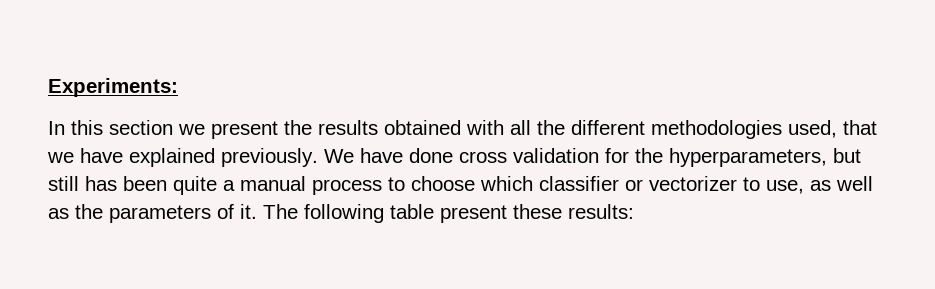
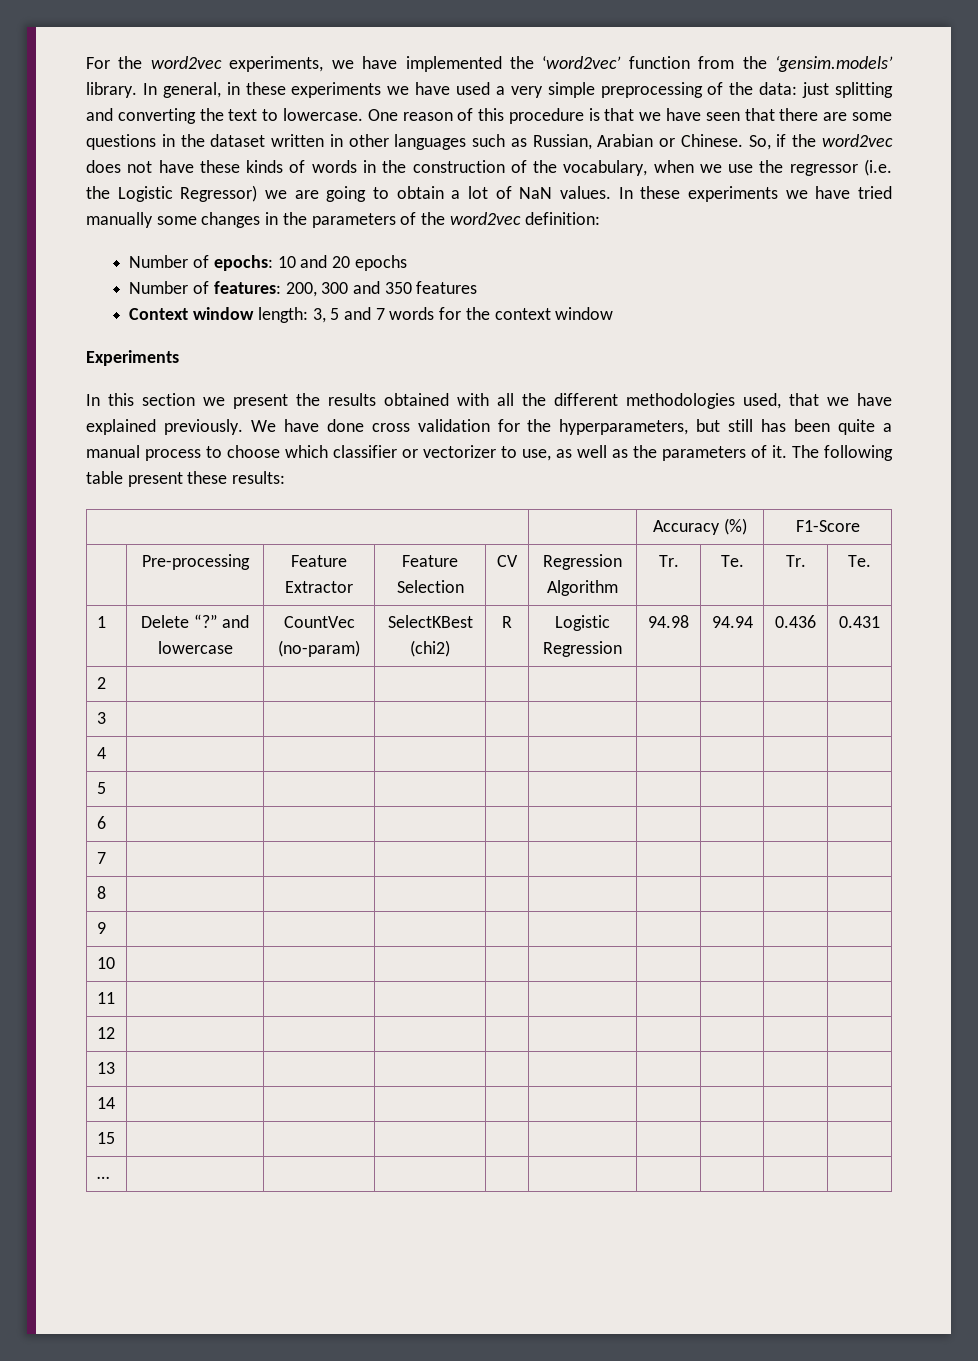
[48,78,178,97] Experiments: -> [86,56,893,72] [86,82,893,98] [86,108,892,124] [86,134,893,150] [86,159,893,176] [86,185,892,202] [86,212,600,228] [129,255,407,271] [129,281,478,297] [129,307,614,323] [86,350,179,366] For the word2vec experiments, we have implemented the ‘word2vec’ function from the ‘gensim.models’ library. In general, in these experiments we have used a very simple preprocessing of the data: just splitting and converting the text to lowercase. One reason of this procedure is that we have seen that there are some questions in the dataset written in other languages such as Russian, Arabian or Chinese. So, if the word2vec does not have these kinds of words in the construction of the vocabulary, when we use the regressor (i.e. the Logistic Regressor) we are going to obtain a lot of NaN values. In these experiments we have tried manually some changes in the parameters of the word2vec definition: // Number of epochs: 10 and 20 epochs // Number of features: 200, 300 and 350 features // Context window length: 3, 5 and 7 words for the context window // Experiments
(634, 211) none -> [653,518,747,535] [795,520,860,532] [141,554,250,570] [291,555,347,567] [285,581,353,593] [402,555,458,567] [396,580,464,593] [497,555,518,567] [543,554,622,570] [547,580,618,596] [658,555,679,567] [720,555,744,567] [785,555,806,567] [848,555,871,567] [96,616,106,628] [140,614,250,628] [157,641,233,654] [283,616,355,628] [278,640,360,657] [387,615,473,628] [410,640,450,657] [502,616,512,628] [555,615,610,631] [543,641,622,657] [648,615,689,628] [711,616,753,628] [775,615,816,628] [839,616,880,628] [96,677,106,689] [96,712,106,724] [96,747,106,759] [96,782,106,794] [96,816,106,829] [96,852,106,864] [96,886,106,899] [96,922,106,934] [96,957,115,969] [96,992,115,1004] [96,1027,115,1039] [96,1062,115,1074] [96,1097,115,1109] [96,1132,115,1144] [96,1176,109,1179] // | | Accuracy (%) | F1-Score // | Pre-processing | Feature Extractor | Feature Selection | CV | Regression Algorithm | Tr. | Te. | Tr. | Te. // 1 | Delete “?” and lowercase | CountVec (no-param) | SelectKBest (chi2) | R | Logistic Regression | 94.98 | 94.94 | 0.436 | 0.431 // 2 | | | | | | | | | // 3 | | | | | | | | | // 4 | | | | | | | | | // 5 | | | | | | | | | // 6 | | | | | | | | | // 7 | | | | | | | | | // 8 | | | | | | | | | // 9 | | | | | | | | | // 10 | | | | | | | | | // 11 | | | | | | | | | // 12 | | | | | | | | | // 13 | | | | | | | | | // 14 | | | | | | | | | // 15 | | | | | | | | | // … | | | | | | | | |

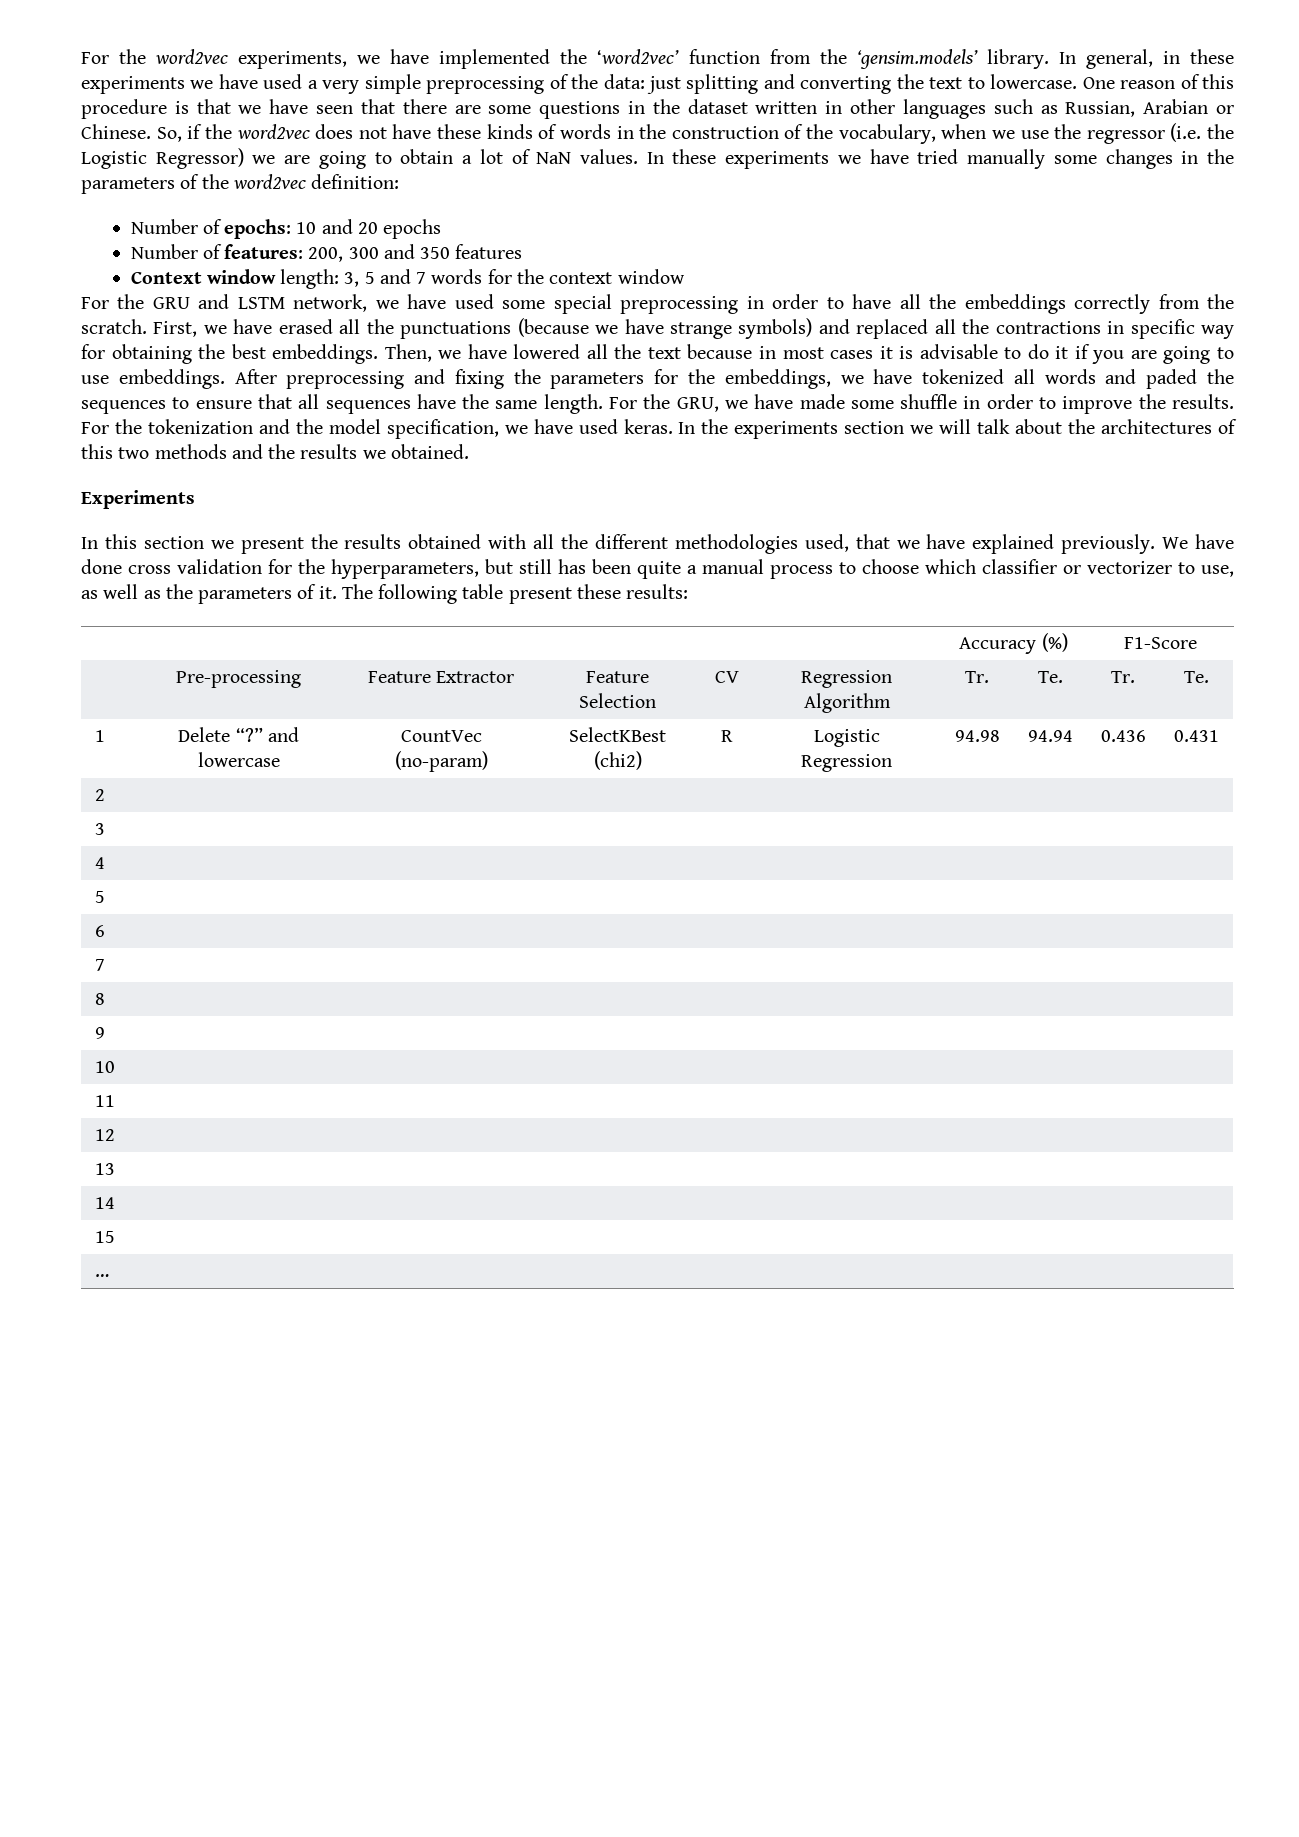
(614, 313) none -> [81,294,1234,314] [81,318,1235,339] [81,344,1234,364] [81,369,1235,389] [81,394,1235,414] [81,419,1238,439] [81,444,469,459] // For the GRU and LSTM network, we have used some special preprocessing in order to have all the embeddings correctly from the scratch. First, we have erased all the punctuations (because we have strange symbols) and replaced all the contractions in specific way for obtaining the best embeddings. Then, we have lowered all the text because in most cases it is advisable to do it if you are going to use embeddings. After preprocessing and fixing the parameters for the embeddings, we have tokenized all words and paded the sequences to ensure that all sequences have the same length. For the GRU, we have made some shuffle in order to improve the results. For the tokenization and the model specification, we have used keras. In the experiments section we will talk about the architectures of this two methods and the results we obtained.

